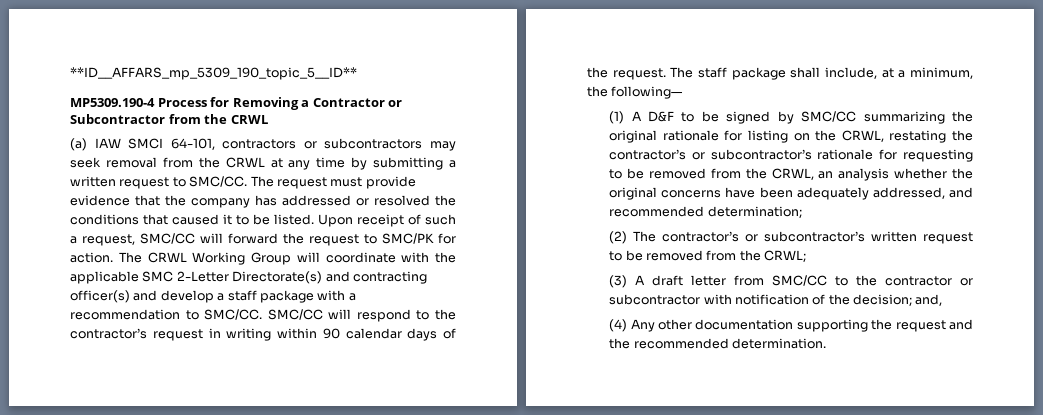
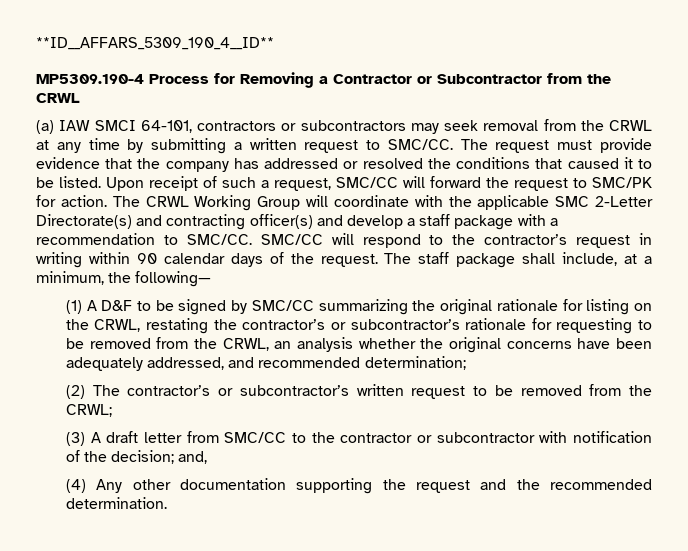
[70,67,357,80] **ID__AFFARS_mp_5309_190_topic_5__ID** -> [36,37,274,50] **ID__AFFARS_5309_190_4__ID**

